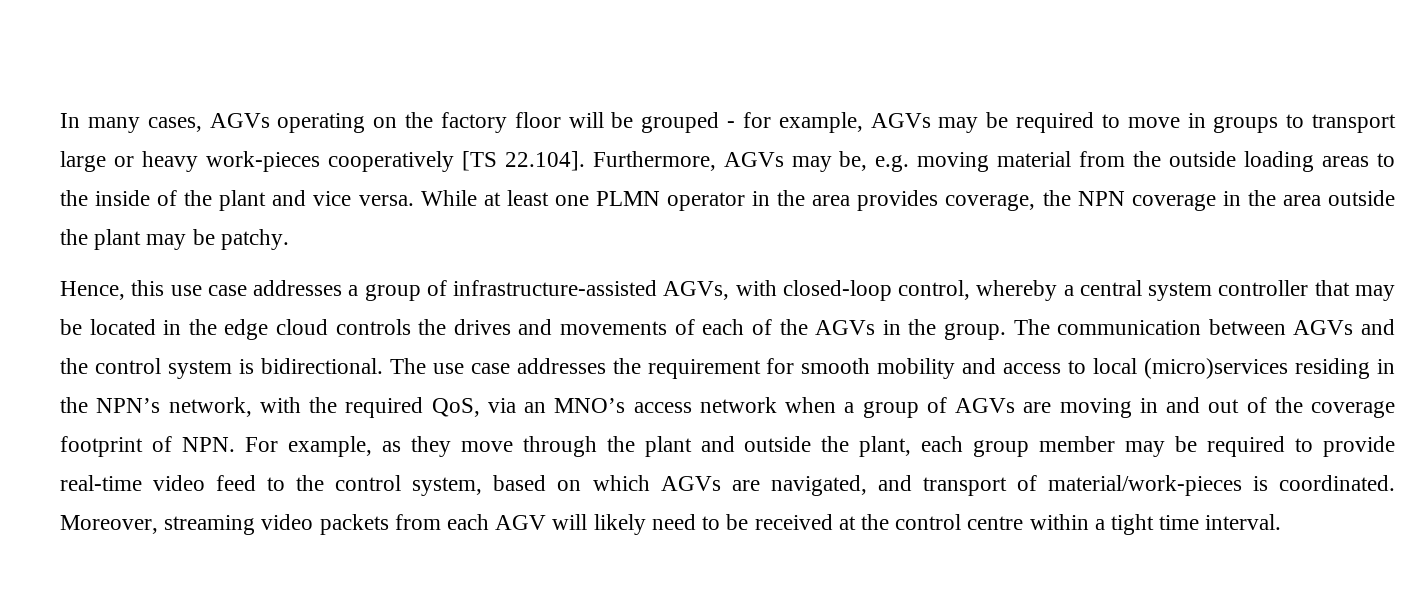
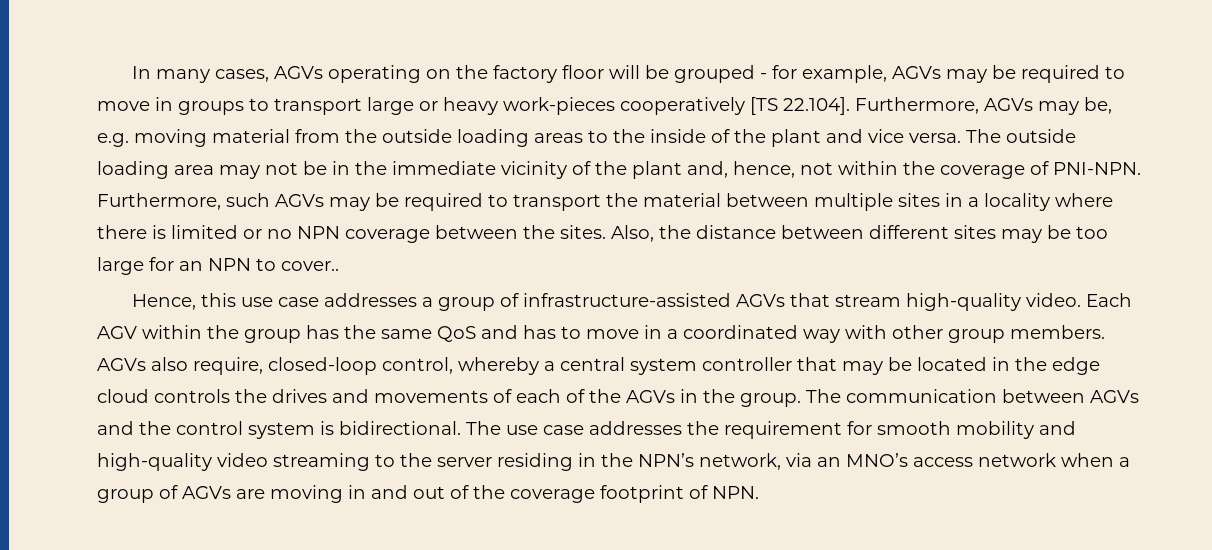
[420,190,1395,211] [60,229,289,250] While at least one PLMN operator in the area provides coverage, the NPN coverage in the area outside the plant may be patchy. -> [966,129,1076,143] [97,161,1141,179] [97,193,1113,211] [97,225,1108,243] [97,257,339,275] The outside loading area may not be in the immediate vicinity of the plant and, hence, not within the coverage of PNI-NPN. Furthermore, such AGVs may be required to transport the material between multiple sites in a locality where there is limited or no NPN coverage between the sites. Also, the distance between different sites may be too large for an NPN to cover..
[663,280,777,300] AGVs, with -> [735,293,1132,311] [97,325,1105,343] [97,357,263,375] AGVs that stream high-quality video. Each AGV within the group has the same QoS and has to move in a coordinated way with other group members. AGVs also require,
[1003,358,1289,379] access to local (micro)services -> [97,453,492,471] high-quality video streaming to the server
[259,397,480,418] with the required QoS, -> (781, 461) none
[244,436,1396,457] [60,475,1395,496] [60,514,1282,535] For example, as they move through the plant and outside the plant, each group member may be required to provide real-time video feed to the control system, based on which AGVs are navigated, and transport of material/work-pieces is coordinated. Moreover, streaming video packets from each AGV will likely need to be received at the control centre within a tight time interval. -> (759, 492) none

